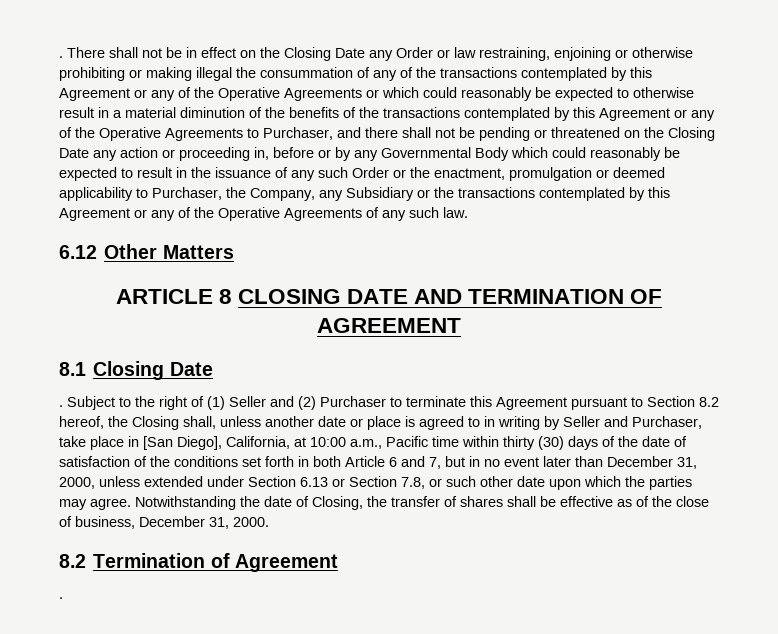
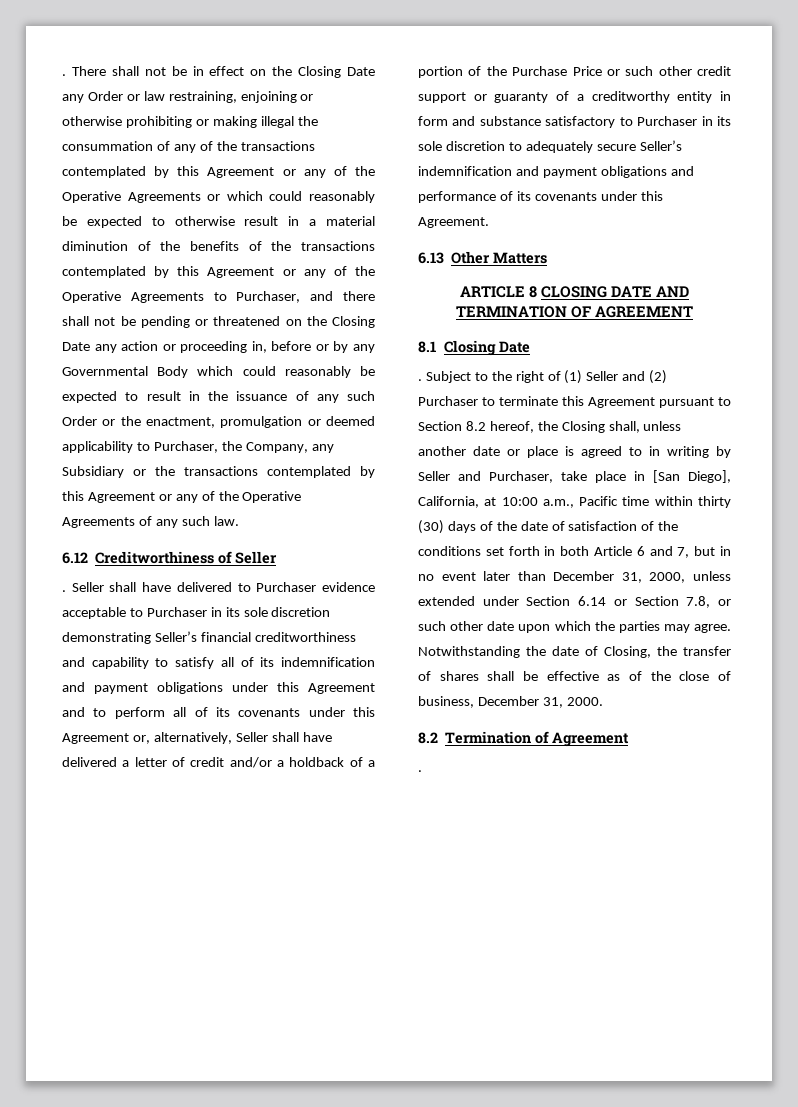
(97, 252) none -> [95,551,278,564] [62,582,376,592] [62,607,331,619] [62,631,356,644] [62,657,376,669] [62,682,375,694] [62,707,375,719] [62,732,332,744] [62,757,375,768] [418,66,731,78] [418,91,731,103] [418,116,731,128] [418,140,682,153] [418,166,694,178] [418,191,663,203] [418,217,489,228] [418,252,444,264] Creditworthiness of Seller // . Seller shall have delivered to Purchaser evidence acceptable to Purchaser in its sole discretion demonstrating Seller’s financial creditworthiness and capability to satisfy all of its indemnification and payment obligations under this Agreement and to perform all of its covenants under this Agreement or, alternatively, Seller shall have delivered a letter of credit and/or a holdback of a portion of the Purchase Price or such other credit support or guaranty of a creditworthy entity in form and substance satisfactory to Purchaser in its sole discretion to adequately secure Seller’s indemnification and payment obligations and performance of its covenants under this Agreement. // 6.13
[300,477,328,487] 6.13 -> [578,596,607,606] 6.14

